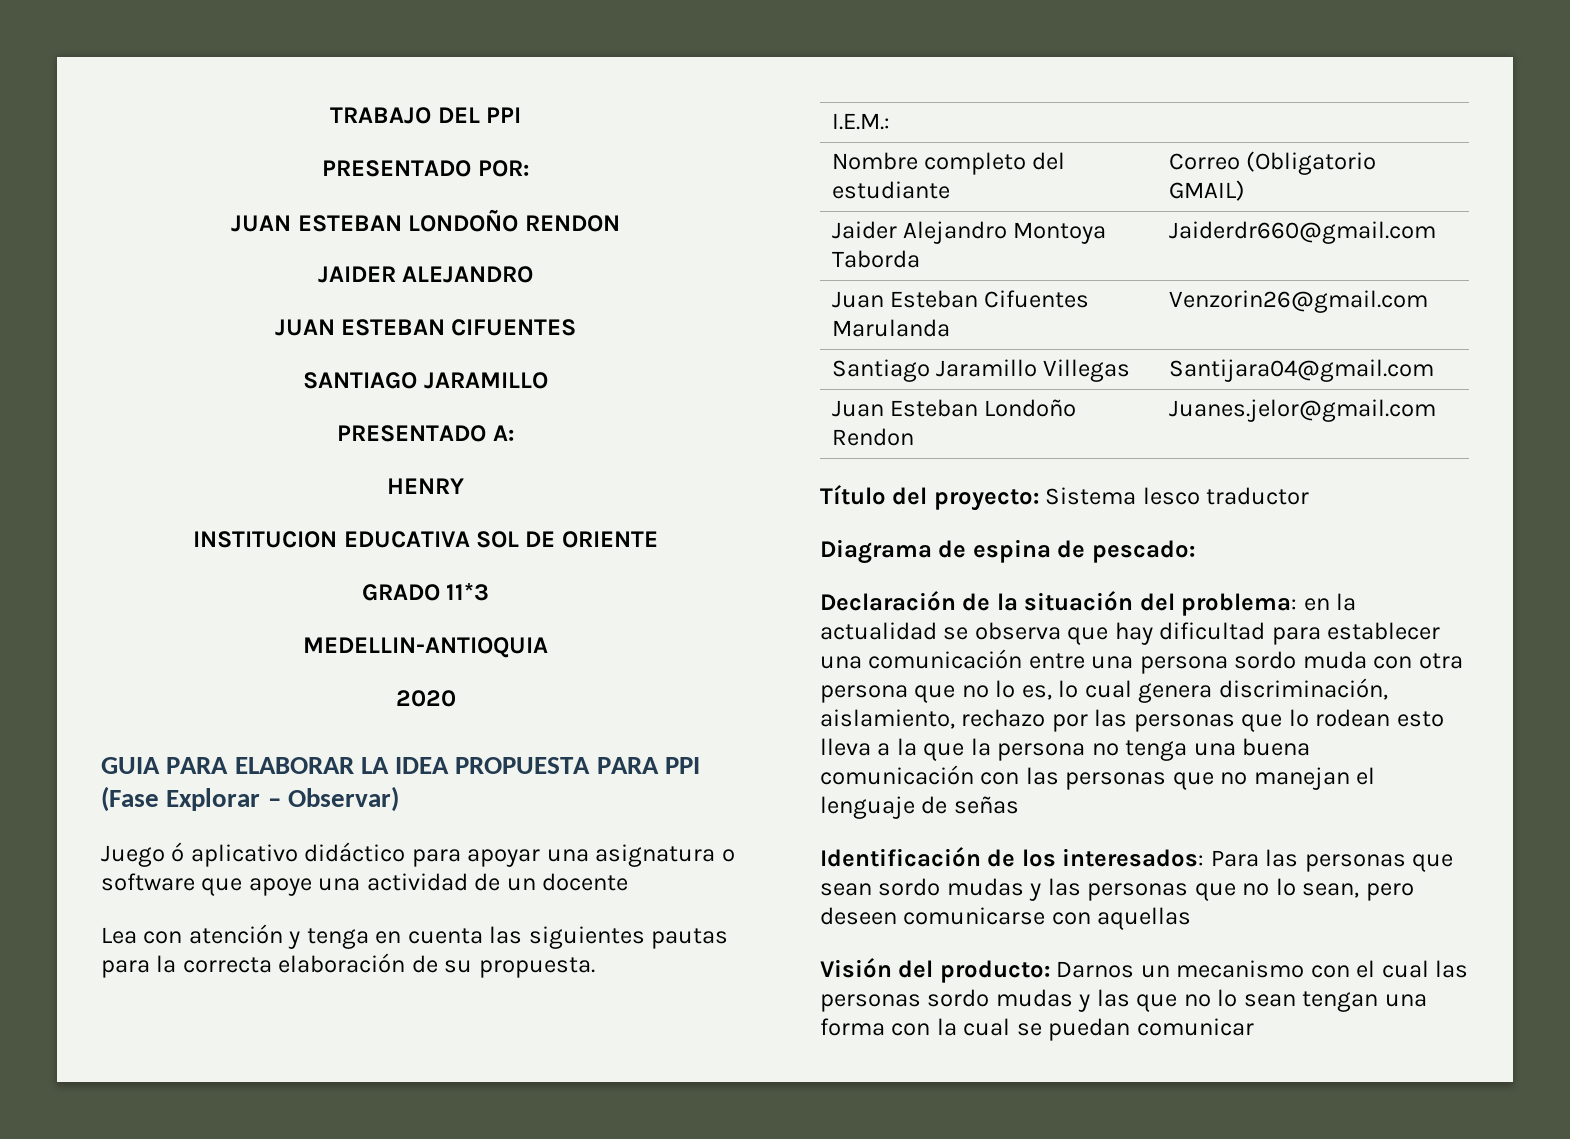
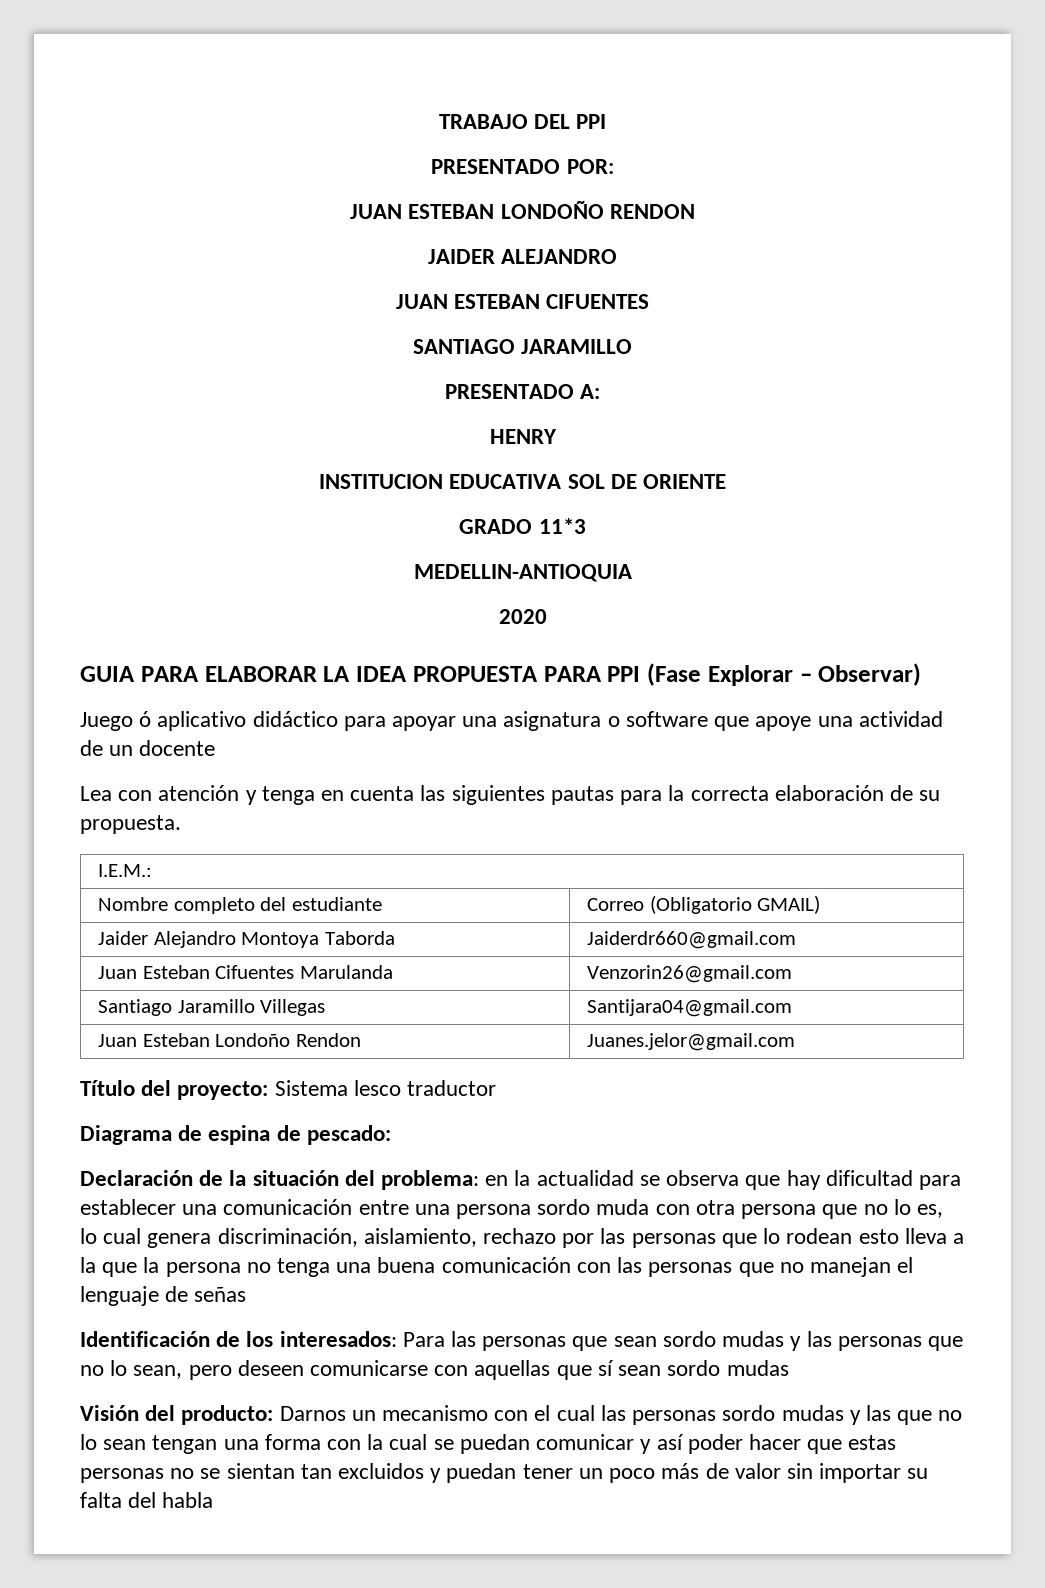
(1192, 918) none -> [556,1360,789,1380] que sí sean sordo mudas
(1254, 1027) none -> [640,1434,897,1454] [80,1463,929,1483] [80,1492,214,1508] y así poder hacer que estas personas no se sientan tan excluidos y puedan tener un poco más de valor sin importar su falta del habla

